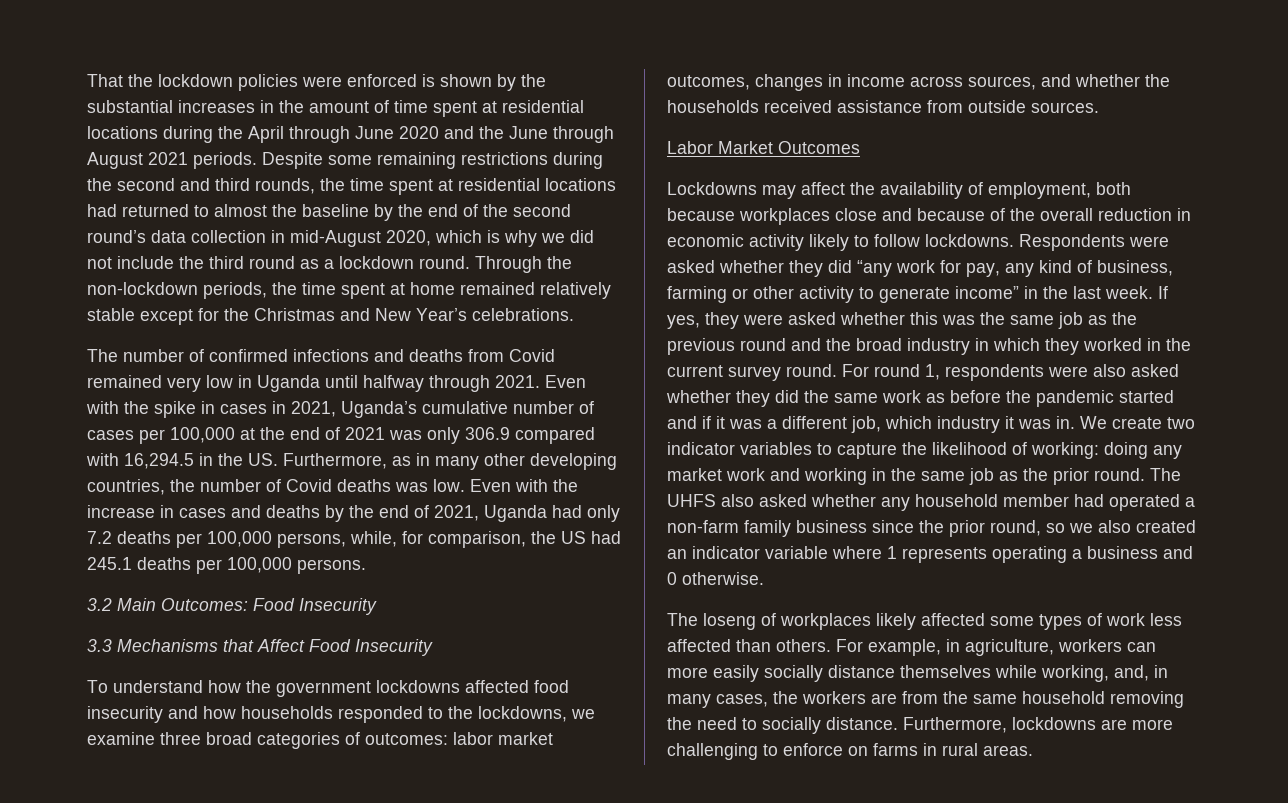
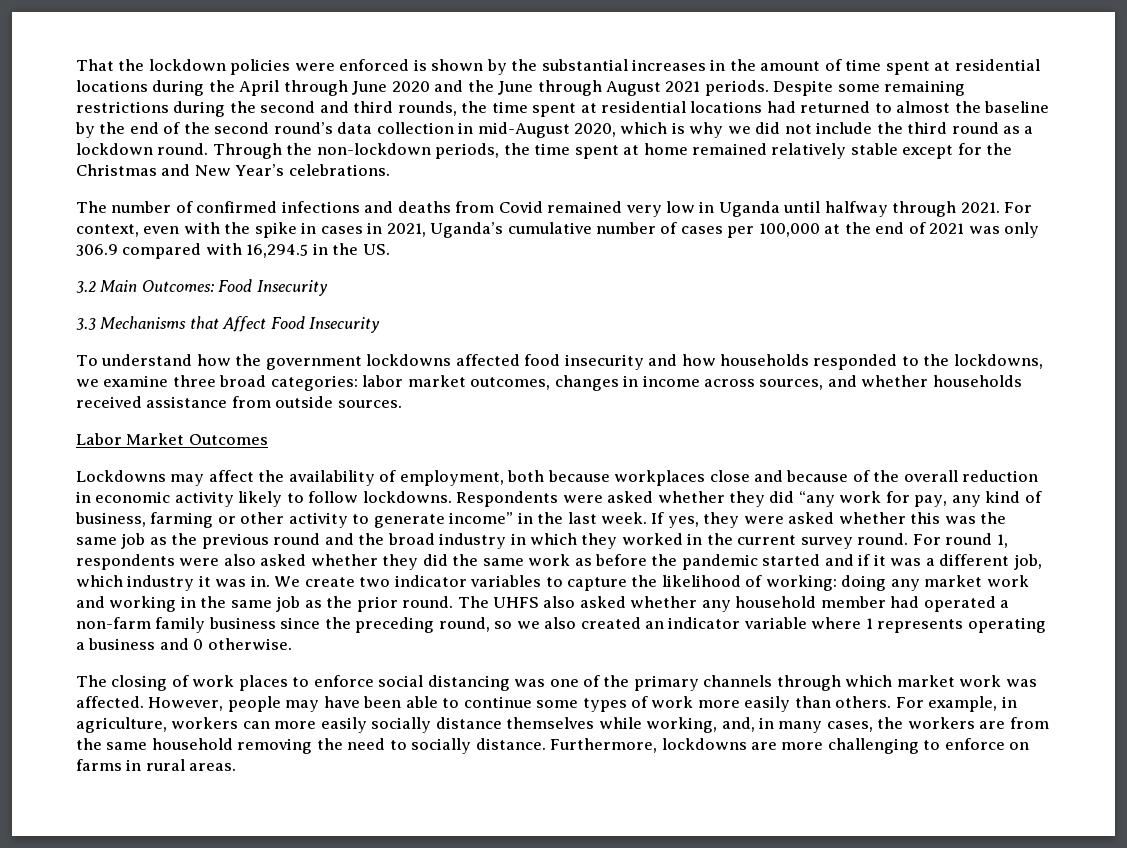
[545,375,586,388] Even -> [1004,202,1033,213] [76,224,180,237] For context, even
[283,453,617,470] [87,479,578,495] [87,505,620,522] [87,531,621,548] [87,557,366,574] Furthermore, as in many other developing countries, the number of Covid deaths was low. Even with the increase in cases and deaths by the end of 2021, Uganda had only 7.2 deaths per 100,000 persons, while, for comparison, the US had 245.1 deaths per 100,000 persons. -> (390, 249) none
[257,732,448,749] categories of outcomes: -> [270,375,358,391] categories:
[1145,74,1170,87] the -> (929, 381) none
[949,520,985,537] prior -> [355,617,435,633] preceding
[703,613,985,630] loseng of workplaces likely affected -> [111,675,1037,691] [76,696,532,712] closing of work places to enforce social distancing was one of the primary channels through which market work was affected. However, people may have been able to continue
[1150,613,1182,626] [667,639,731,652] less affected -> [697,696,791,712] more easily

